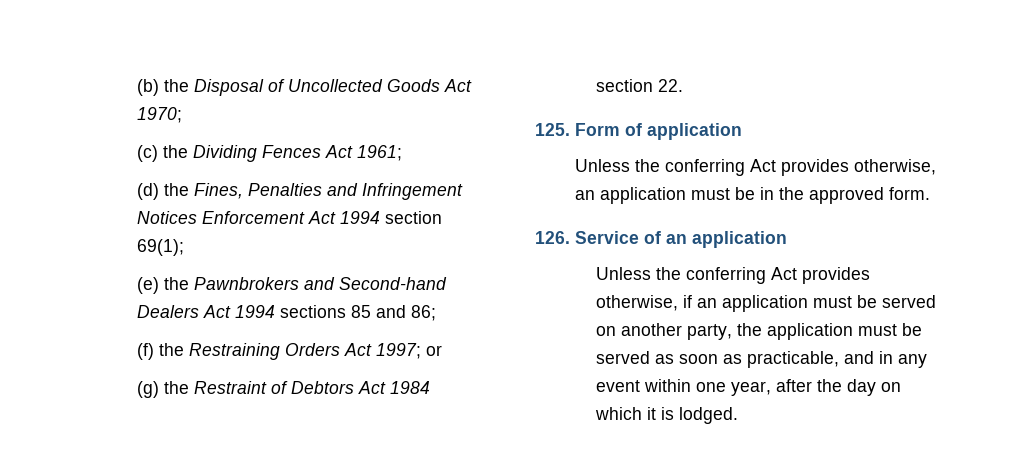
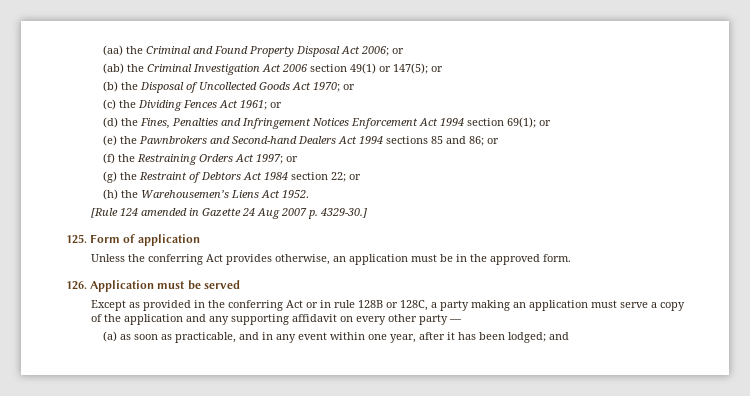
(136, 87) none -> [103,45,405,57] [103,63,444,75] (aa) the Criminal and Found Property Disposal Act 2006; or // (ab) the Criminal Investigation Act 2006 section 49(1) or 147(5); or //
(182, 115) none -> [343,84,356,90] or
(402, 153) none -> [270,102,283,108] or
(184, 247) none -> [539,120,552,126] or
(436, 313) none -> [487,138,500,144] or
[657,79,683,92] 22. -> [331,172,362,182] [103,189,310,200] [90,208,367,219] 22; or // (h) the Warehousemen’s Liens Act 1952. // [Rule 124 amended in Gazette 24 Aug 2007 p. 4329-30.]
[575,231,787,248] [595,267,870,284] [595,295,936,312] [595,323,922,340] [595,351,650,364] Service of an application // Unless the conferring Act provides otherwise, if an application must be served on another party, the application must be served -> [90,280,240,292] [90,300,685,311] [90,314,462,325] [103,331,118,342] Application must be served // Except as provided in the conferring Act or in rule 128B or 128C, a party making an application must serve a copy of the application and any supporting affidavit on every other party — // (a)
[816,379,901,396] [594,407,738,424] the day on which it is lodged. -> [447,332,570,343] it has been lodged; and

